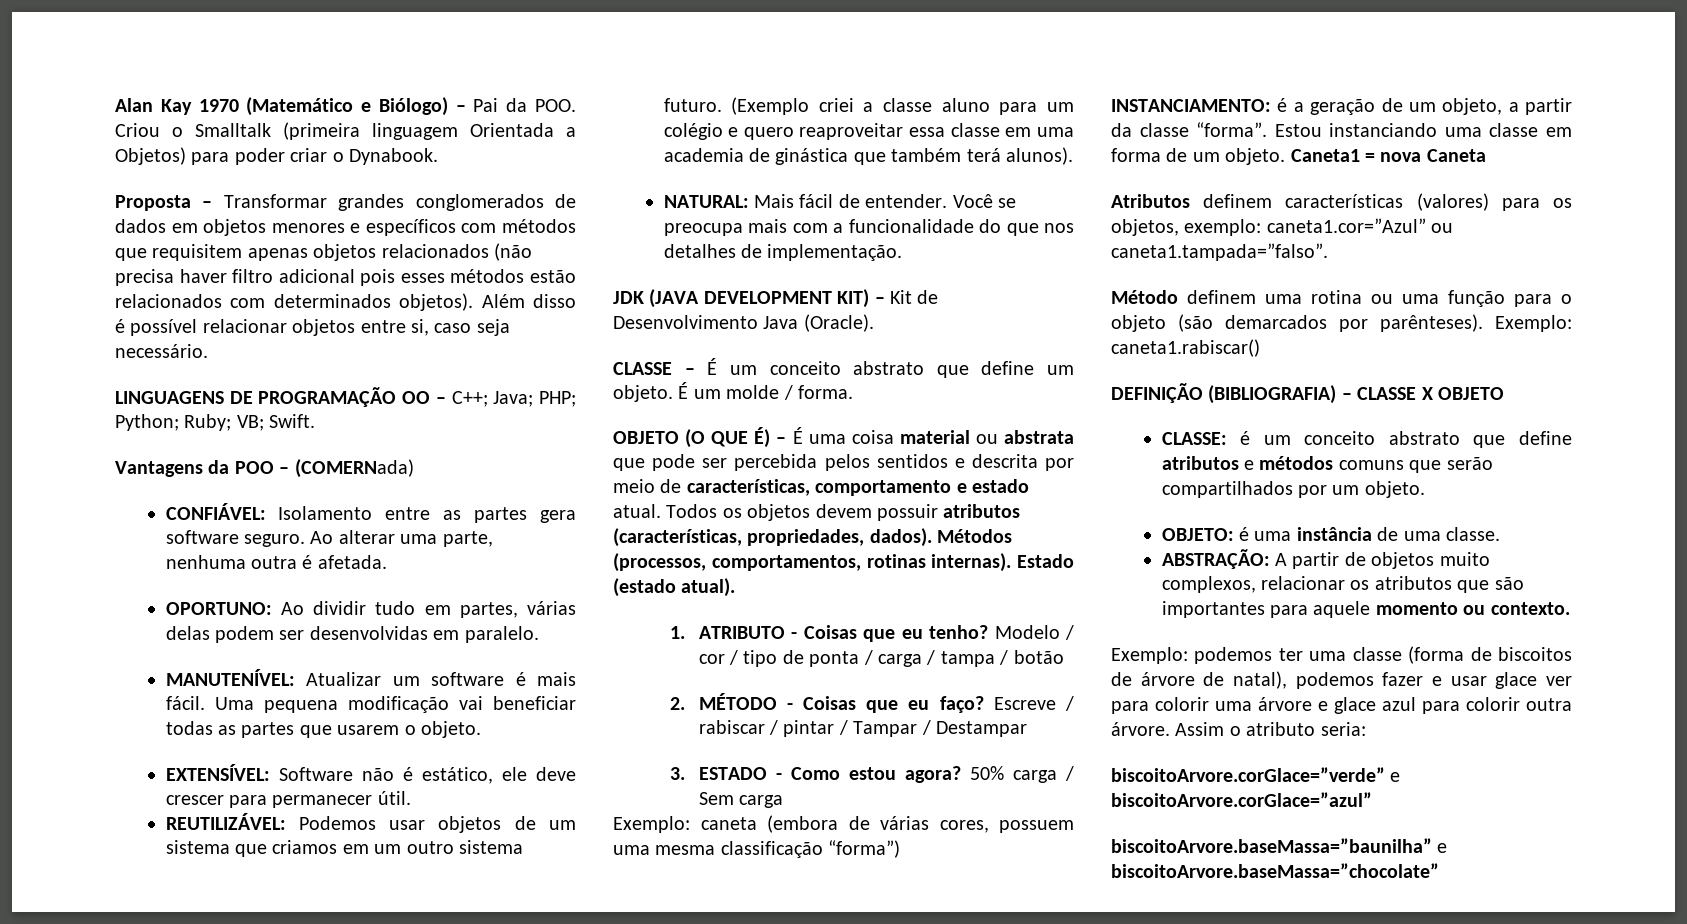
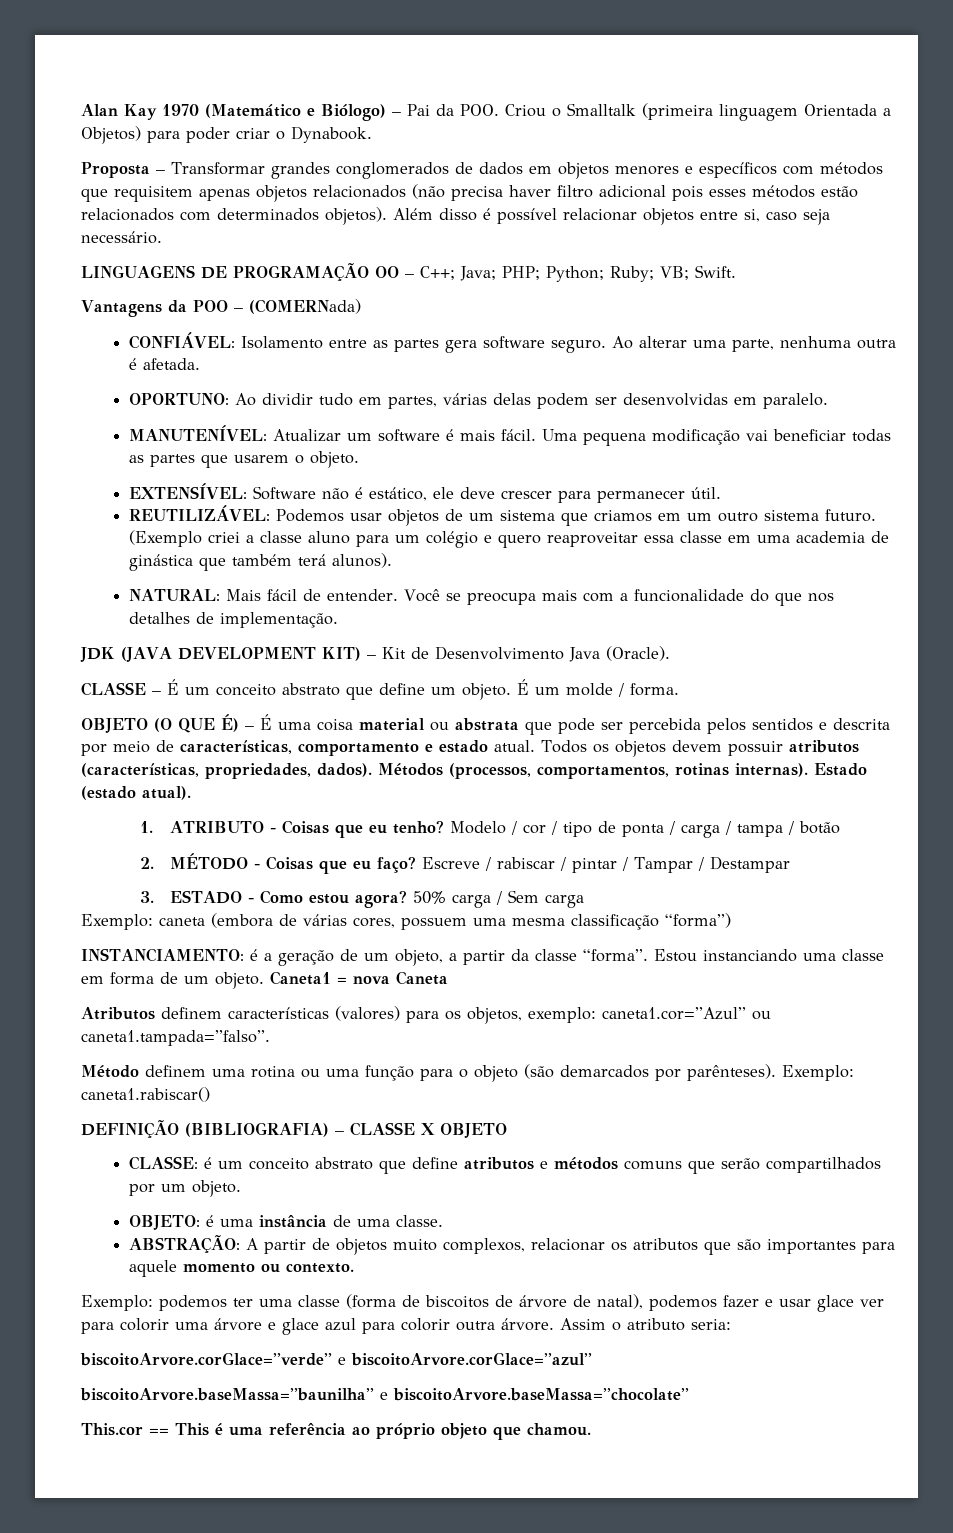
(1439, 870) none -> [81,1423,591,1440] // This.cor == This é uma referência ao próprio objeto que chamou.

